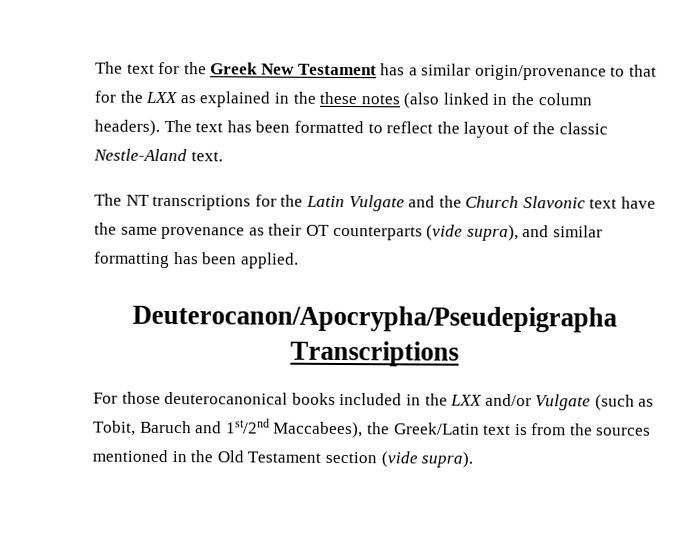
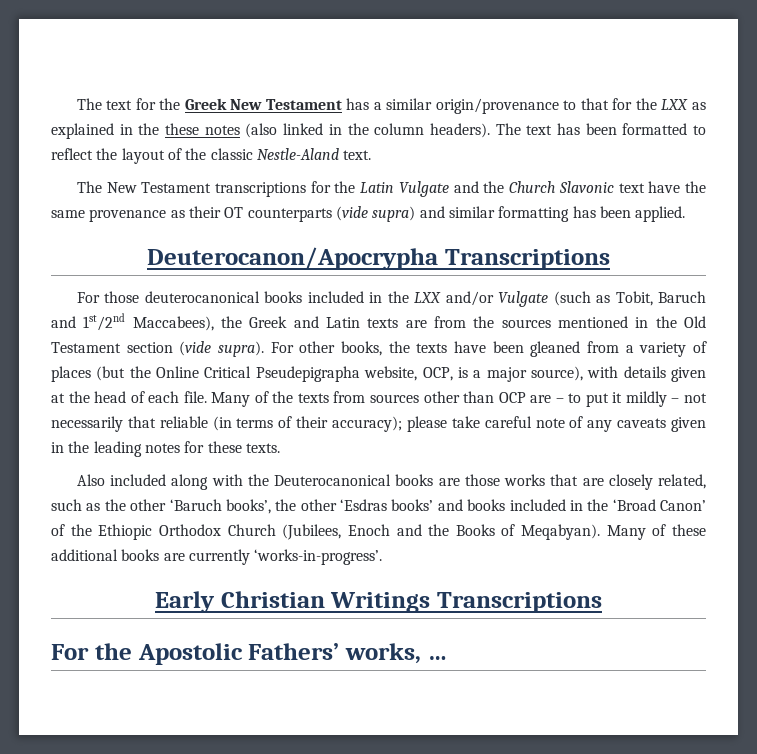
[125,194,150,206] NT -> [106,182,212,193] New Testament
[466,224,519,242] supra), -> [372,206,416,222] supra)
[132,304,617,333] Deuterocanon/Apocrypha/Pseudepigrapha -> [147,247,439,270] Deuterocanon/Apocrypha
[393,422,528,436] Greek/Latin text is -> [249,316,427,328] Greek and Latin texts are
(474, 459) none -> [270,341,707,357] [51,366,706,382] [51,391,707,407] [51,416,707,432] [51,441,280,457] [76,474,707,490] [51,499,706,514] [51,524,706,540] [51,549,383,565] [154,591,603,613] [51,643,447,665] For other books, the texts have been gleaned from a variety of places (but the Online Critical Pseudepigrapha website, OCP, is a major source), with details given at the head of each file. Many of the texts from sources other than OCP are – to put it mildly – not necessarily that reliable (in terms of their accuracy); please take careful note of any caveats given in the leading notes for these texts. // Also included along with the Deuterocanonical books are those works that are closely related, such as the other ‘Baruch books’, the other ‘Esdras books’ and books included in the ‘Broad Canon’ of the Ethiopic Orthodox Church (Jubilees, Enoch and the Books of Meqabyan). Many of these additional books are currently ‘works-in-progress’. // Early Christian Writings Transcriptions // For the Apostolic Fathers’ works, …

